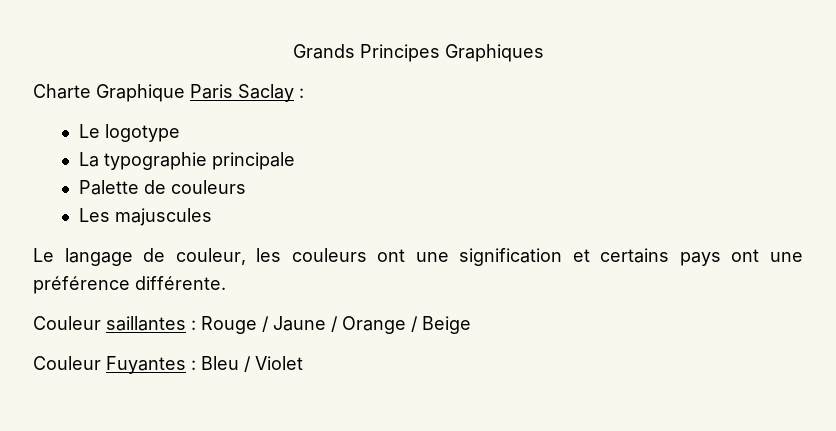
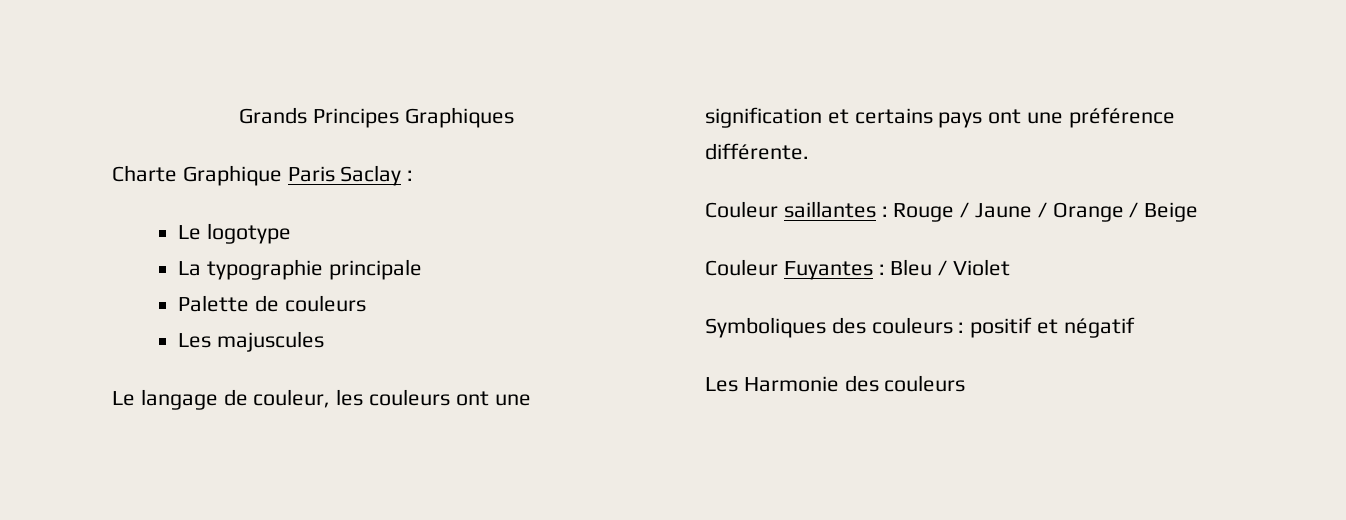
(303, 363) none -> [705,317,1135,338] [705,375,966,392] // Symboliques des couleurs : positif et négatif // Les Harmonie des couleurs

